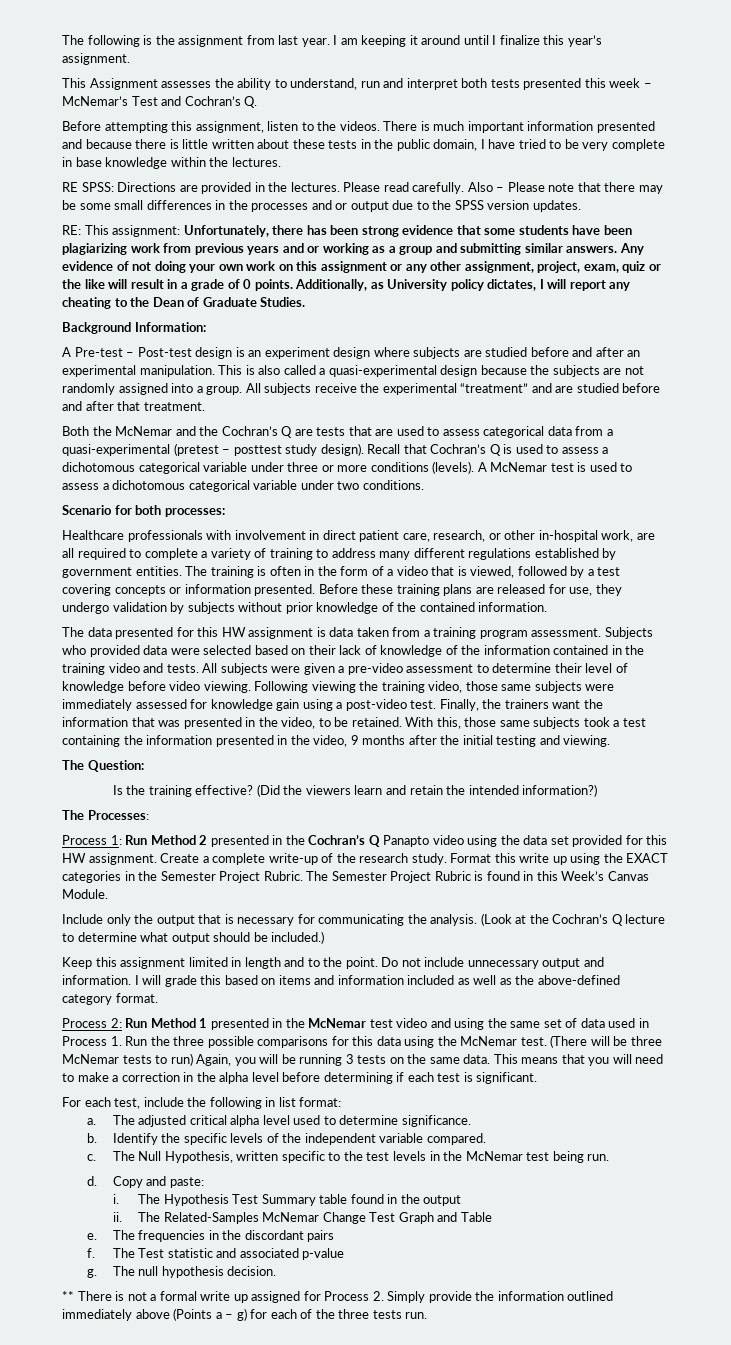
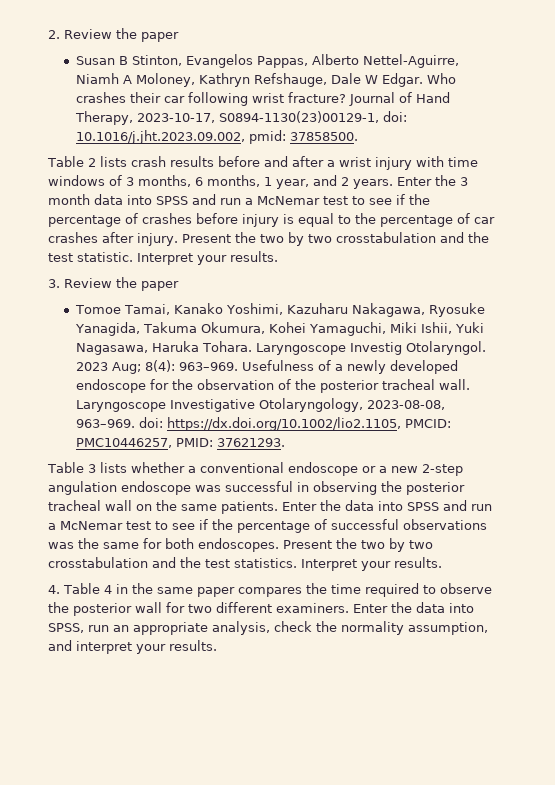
[62,35,602,47] [62,53,130,65] [62,78,652,90] [62,96,258,108] [62,121,655,133] [62,139,665,151] [62,157,281,169] [62,182,663,194] [62,200,581,212] [62,225,632,237] [62,243,644,255] [62,261,661,273] [62,279,631,291] [62,297,306,309] [62,322,206,334] [62,347,641,359] [62,365,644,377] [62,383,661,395] [62,401,205,411] [62,426,613,438] [62,443,609,456] [62,461,633,474] [62,480,424,492] [62,505,225,517] [62,530,655,542] [62,548,617,560] [62,566,621,578] [62,584,622,596] [62,602,548,614] [62,627,653,639] [62,645,645,657] [62,663,628,675] [62,681,615,693] [62,699,603,711] [62,717,646,729] [62,735,611,747] [62,760,144,772] [112,784,598,797] [62,810,149,820] [62,835,668,847] [62,853,669,865] [62,871,649,883] [62,889,108,899] [62,913,666,926] [62,931,325,944] [62,957,604,969] [62,975,620,987] [62,993,158,1005] [62,1018,649,1030] [62,1035,662,1048] [62,1053,664,1066] [62,1072,538,1084] [62,1097,342,1109] [87,1115,471,1127] [87,1133,486,1145] [87,1151,610,1163] [87,1176,204,1188] [112,1194,462,1206] [112,1212,492,1224] [87,1230,335,1242] [87,1248,345,1260] [87,1266,277,1278] [62,1291,614,1303] [62,1308,428,1321] The following is the assignment from last year. I am keeping it around until I finalize this year’s assignment. // This Assignment assesses the ability to understand, run and interpret both tests presented this week – McNemar’s Test and Cochran’s Q. // Before attempting this assignment, listen to the videos. There is much important information presented and because there is little written about these tests in the public domain, I have tried to be very complete in base knowledge within the lectures. // RE SPSS: Directions are provided in the lectures. Please read carefully. Also – Please note that there may be some small differences in the processes and or output due to the SPSS version updates. // RE: This assignment: Unfortunately, there has been strong evidence that some students have been plagiarizing work from previous years and or working as a group and submitting similar answers. Any evidence of not doing your own work on this assignment or any other assignment, project, exam, quiz or the like will result in a grade of 0 points. Additionally, as University policy dictates, I will report any cheating to the Dean of Graduate Studies. // Background Information: // A Pre-test – Post-test design is an experiment design where subjects are studied before and after an experimental manipulation. This is also called a quasi-experimental design because the subjects are not randomly assigned into a group. All subjects receive the experimental “treatment” and are studied before and after that treatment. // Both the McNemar and the Cochran’s Q are tests that are used to assess categorical data from a quasi-experimental (pretest – posttest study design). Recall that Cochran’s Q is used to assess a dichotomous categorical variable under three or more conditions (levels). A McNemar test is used to assess a dichotomous categorical variable under two conditions. // Scenario for both processes: // Healthcare professionals with involvement in direct patient care, research, or other in-hospital work, are all required to complete a variety of training to address many different regulations established by government entities. The training is often in the form of a video that is viewed, followed by a test covering concepts or information presented. Before these training plans are released for use, they undergo validation by subjects without prior knowledge of the contained information. // The data presented for this HW assignment is data taken from a training program assessment. Subjects who provided data were selected based on their lack of knowledge of the information contained in the training video and tests. All subjects were given a pre-video assessment to determine their level of knowledge before video viewing. Following viewing the training video, those same subjects were immediately assessed for knowledge gain using a post-video test. Finally, the trainers want the information that was presented in the video, to be retained. With this, those same subjects took a test containing the information presented in the video, 9 months after the initial testing and viewing. // The Question: // Is the training effective? (Did the viewers learn and retain the intended information?) // The Processes: // Process 1: Run Method 2 presented in the Cochran’s Q Panapto video using the data set provided for this HW assignment. Create a complete write-up of the research study. Format this write up using the EXACT categories in the Semester Project Rubric. The Semester Project Rubric is found in this Week’s Canvas Module. // Include only the output that is necessary for communicating the analysis. (Look at the Cochran’s Q lecture to determine what output should be included.) // Keep this assignment limited in length and to the point. Do not include unnecessary output and information. I will grade this based on items and information included as well as the above-defined category format. // Process 2: Run Method 1 presented in the McNemar test video and using the same set of data used in Process 1. Run the three possible comparisons for this data using the McNemar test. (There will be three McNemar tests to run) Again, you will be running 3 tests on the same data. This means that you will need to make a correction in the alpha level before determining if each test is significant. // For each test, include the following in list format: // a. The adjusted critical alpha level used to determine significance. // b. Identify the specific levels of the independent variable compared. // c. The Null Hypothesis, written specific to the test levels in the McNemar test being run. // d. Copy and paste: // i. The Hypothesis Test Summary table found in the output // ii. The Related-Samples McNemar Change Test Graph and Table // e. The frequencies in the discordant pairs // f. The Test statistic and associated p-value // g. The null hypothesis decision. // ** There is not a formal write up assigned for Process 2. Simply provide the information outlined immediately above (Points a – g) for each of the three tests run. -> [48,28,179,42] [75,54,459,68] [75,73,456,87] [75,92,450,106] [74,111,407,125] [75,130,358,144] [47,156,478,170] [48,175,468,189] [48,194,430,205] [48,213,495,227] [48,232,489,246] [48,251,278,265] [48,277,179,291] [74,303,485,317] [74,322,484,336] [75,341,486,355] [75,360,458,374] [75,379,470,393] [75,398,445,412] [75,417,451,431] [75,438,285,448] [47,462,463,476] [48,481,465,495] [48,500,492,514] [48,519,487,533] [48,538,433,552] [48,557,442,571] [48,583,492,597] [48,602,474,616] [48,621,488,635] [48,640,217,654] 2. Review the paper // Susan B Stinton, Evangelos Pappas, Alberto Nettel-Aguirre, Niamh A Moloney, Kathryn Refshauge, Dale W Edgar. Who crashes their car following wrist fracture? Journal of Hand Therapy, 2023-10-17, S0894-1130(23)00129-1, doi: 10.1016/j.jht.2023.09.002, pmid: 37858500. // Table 2 lists crash results before and after a wrist injury with time windows of 3 months, 6 months, 1 year, and 2 years. Enter the 3 month data into SPSS and run a McNemar test to see if the percentage of crashes before injury is equal to the percentage of car crashes after injury. Present the two by two crosstabulation and the test statistic. Interpret your results. // 3. Review the paper // Tomoe Tamai, Kanako Yoshimi, Kazuharu Nakagawa, Ryosuke Yanagida, Takuma Okumura, Kohei Yamaguchi, Miki Ishii, Yuki Nagasawa, Haruka Tohara. Laryngoscope Investig Otolaryngol. 2023 Aug; 8(4): 963–969. Usefulness of a newly developed endoscope for the observation of the posterior tracheal wall. Laryngoscope Investigative Otolaryngology, 2023-08-08, 963–969. doi: https://dx.doi.org/10.1002/lio2.1105, PMCID: PMC10446257, PMID: 37621293. // Table 3 lists whether a conventional endoscope or a new 2-step angulation endoscope was successful in observing the posterior tracheal wall on the same patients. Enter the data into SPSS and run a McNemar test to see if the percentage of successful observations was the same for both endoscopes. Present the two by two crosstabulation and the test statistics. Interpret your results. // 4. Table 4 in the same paper compares the time required to observe the posterior wall for two different examiners. Enter the data into SPSS, run an appropriate analysis, check the normality assumption, and interpret your results.

